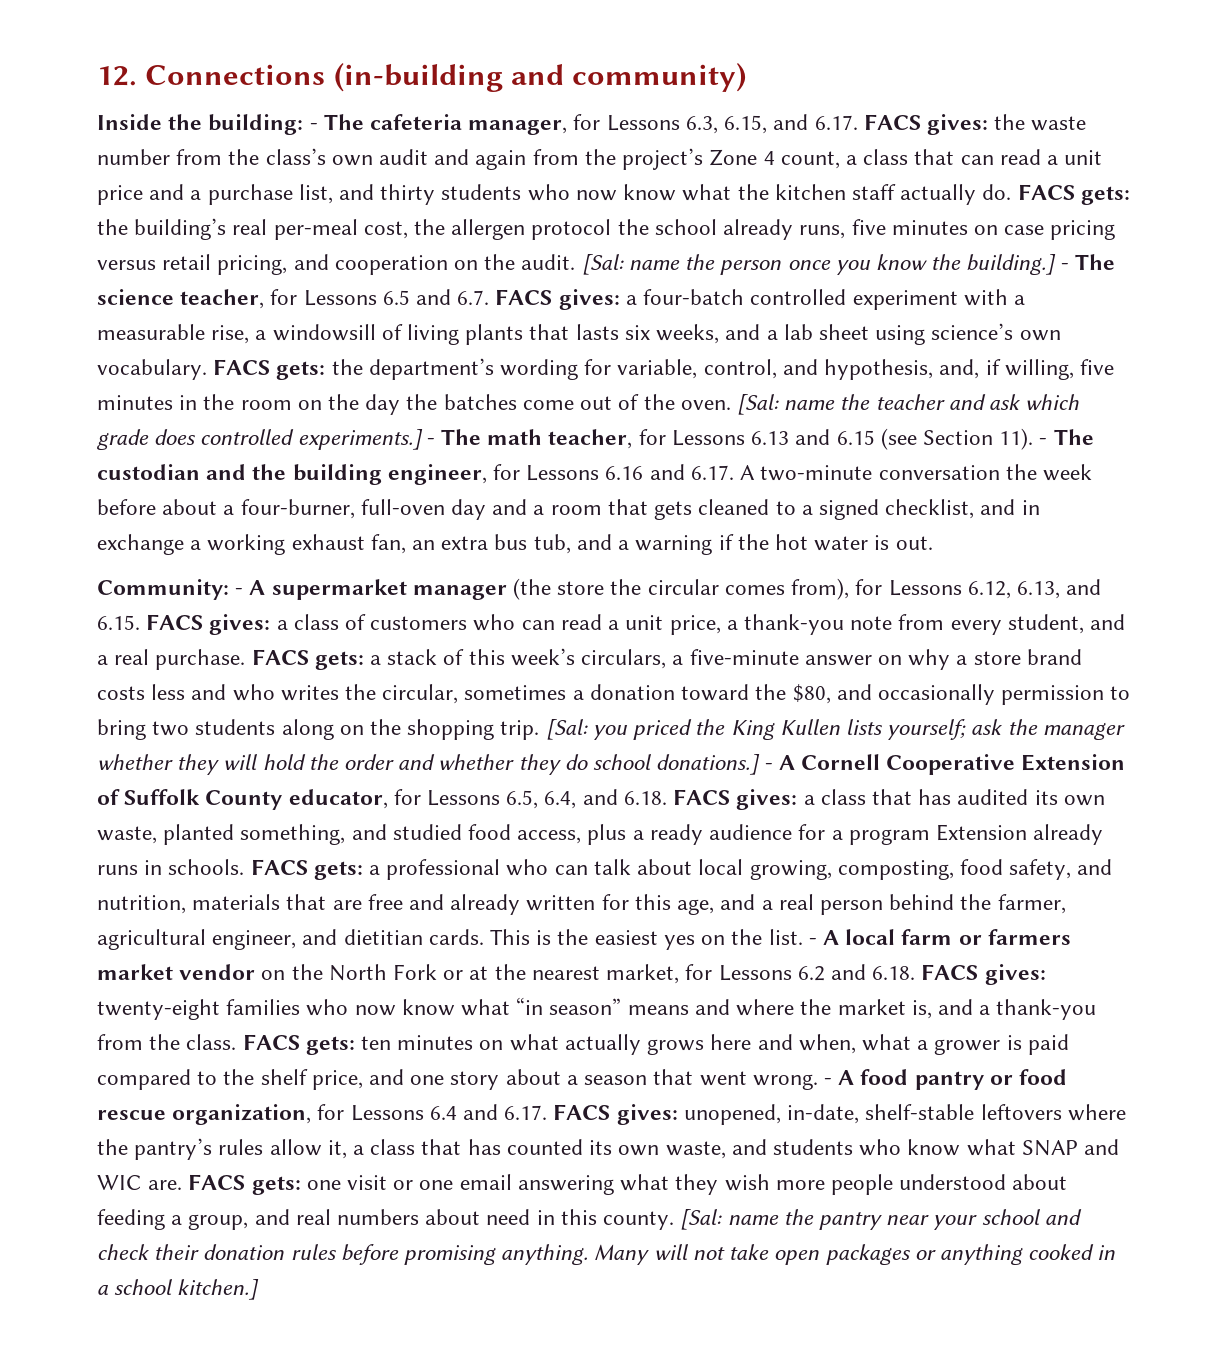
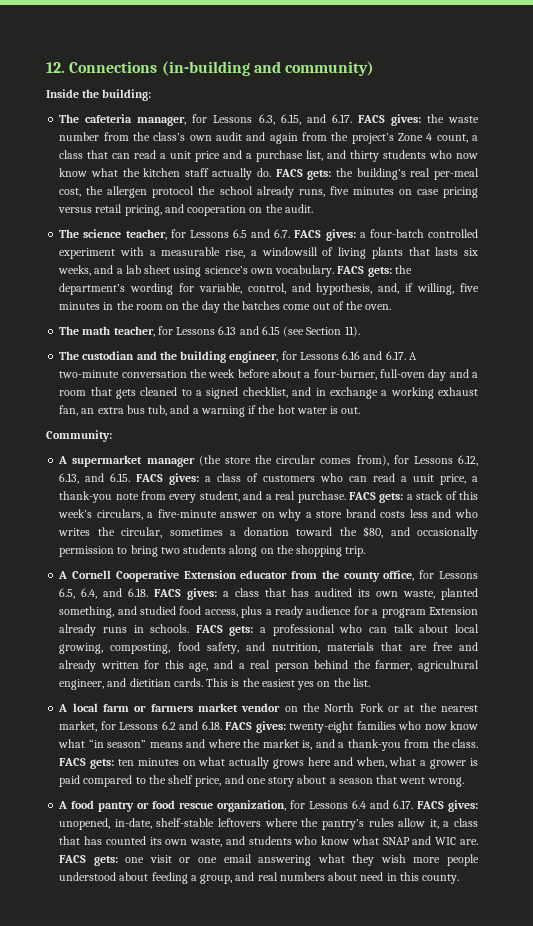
[309,123,318,130] - -> (152, 95) //
[581,254,1069,275] [Sal: name the person once you know the building.] - -> (313, 208) //
[736,394,1080,415] [97,429,435,450] [Sal: name the teacher and ask which grade does controlled experiments.] - -> (392, 307) //
[1039,438,1048,445] - -> (360, 331) //
[235,588,244,595] - -> (112, 436) //
[545,719,1125,740] [97,754,1126,775] [97,789,388,810] [Sal: you priced the King Kullen lists yourself; ask the manager whether they will hold the order and whether they do school donations.] - A Cornell Cooperative Extension of Suffolk County educator, -> [58,570,415,582] // A Cornell Cooperative Extension educator from the county office,
[808,938,817,945] - -> (370, 682) //
[823,1078,832,1085] - -> (464, 782) //
[680,1209,1082,1230] [97,1244,1116,1265] [97,1279,260,1300] [Sal: name the pantry near your school and check their donation rules before promising anything. Many will not take open packages or anything cooked in a school kitchen.] -> (460, 879) none

